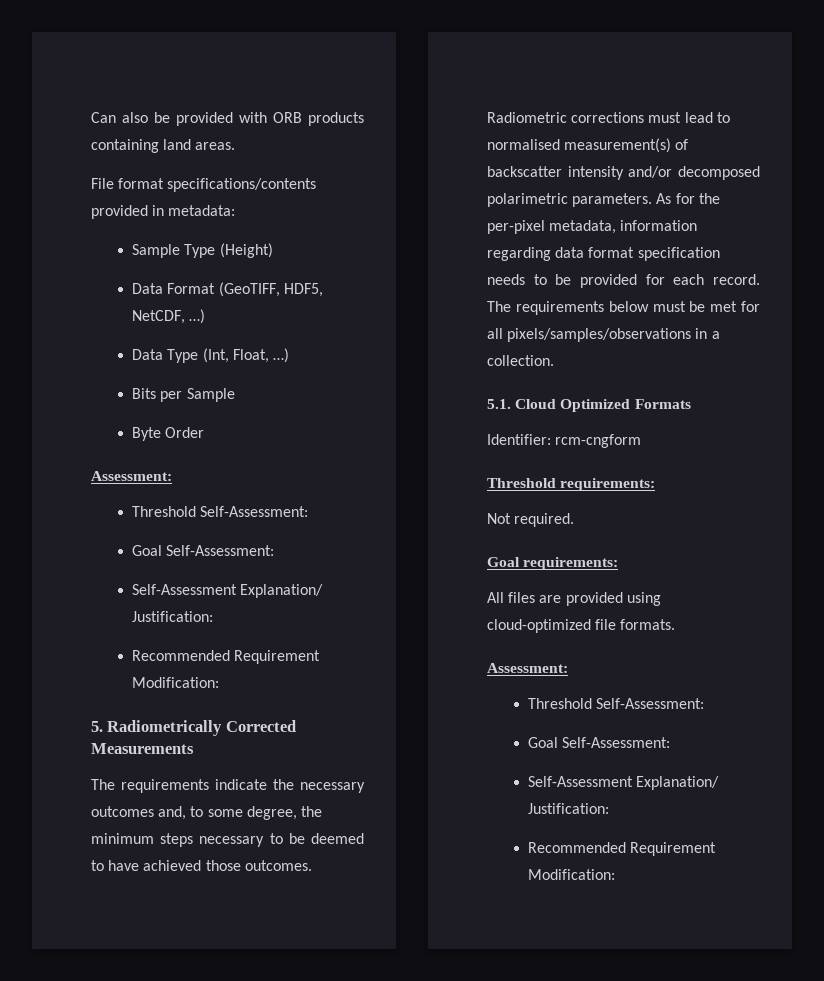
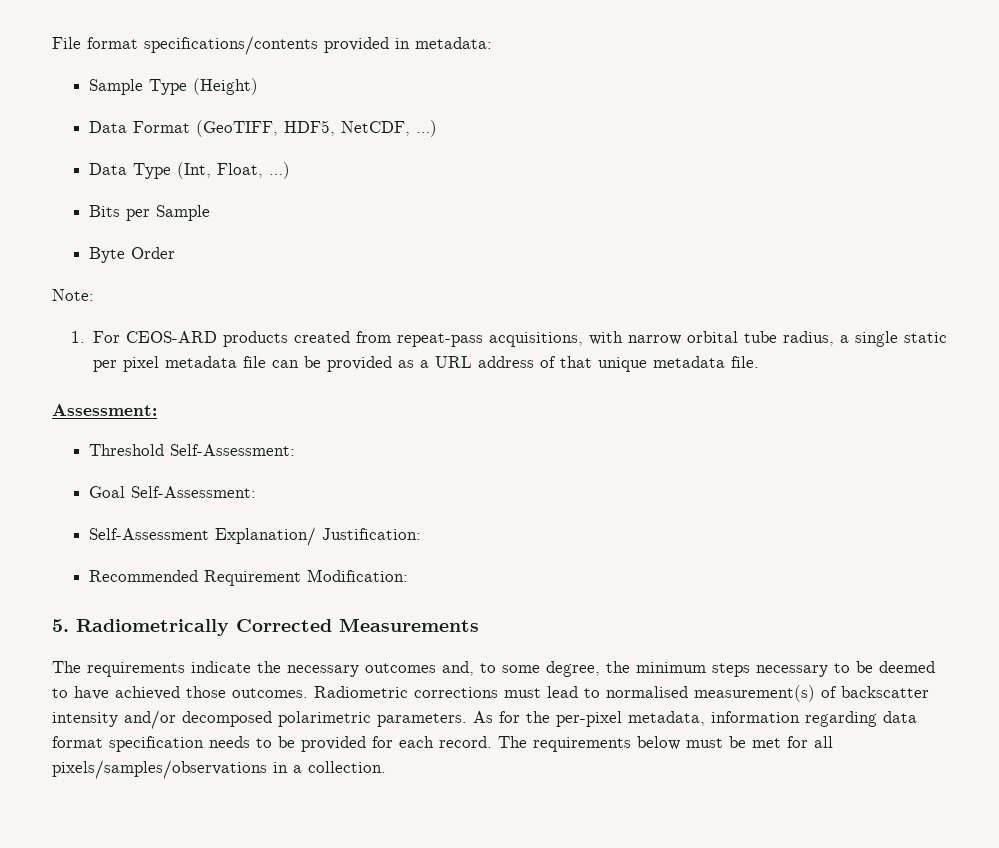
[91,112,364,126] [91,139,236,153] Can also be provided with ORB products containing land areas. // -> (52, 43) none
(205, 432) none -> [52,289,94,301] [70,331,947,347] [92,356,759,372] // Note: // 1. For CEOS-ARD products created from repeat-pass acquisitions, with narrow orbital tube radius, a single static per pixel metadata file can be provided as a URL address of that unique metadata file.
[487,399,691,412] [487,434,642,448] [487,478,656,491] [487,513,575,527] [487,557,619,570] [487,592,661,606] [487,619,676,633] [487,663,568,673] [528,698,705,709] [528,737,671,748] [528,776,720,790] [528,803,610,814] [528,842,717,856] [528,869,616,880] // 5.1. Cloud Optimized Formats // Identifier: rcm-cngform // Threshold requirements: // Not required. // Goal requirements: // All files are provided using cloud-optimized file formats. // Assessment: // Threshold Self-Assessment: // Goal Self-Assessment: // Self-Assessment Explanation/ Justification: // Recommended Requirement Modification: -> (386, 767) none

